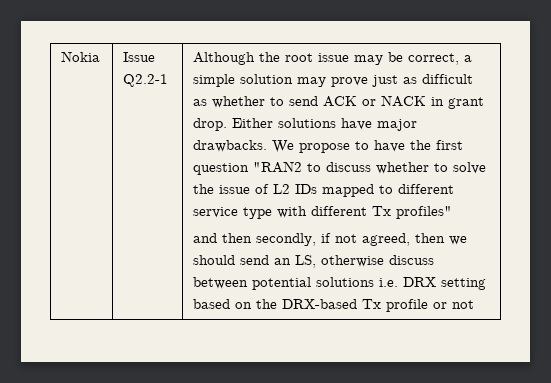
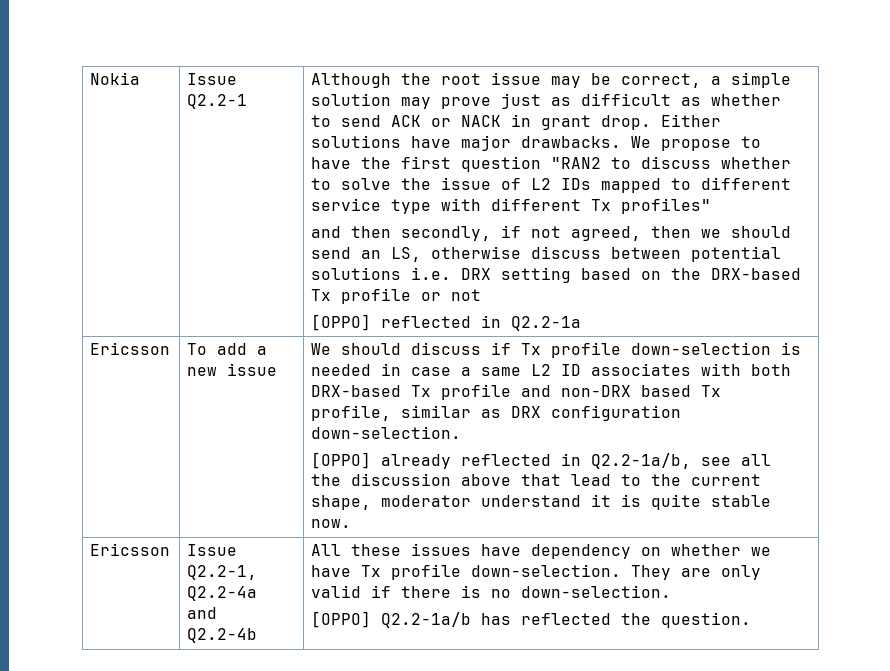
(475, 304) none -> [311,314,582,331] [90,342,171,355] [187,343,268,355] [187,363,278,376] [311,342,802,358] [311,363,792,376] [311,384,722,400] [311,405,682,421] [311,426,462,439] [311,452,772,469] [311,473,762,486] [311,494,772,510] [311,519,352,528] [90,543,171,556] [187,544,238,556] [187,565,258,580] [187,586,258,601] [187,607,218,619] [187,628,258,643] [311,543,772,559] [311,564,762,580] [311,585,672,598] [311,611,752,628] // [OPPO] reflected in Q2.2-1a // Ericsson | To add a new issue | We should discuss if Tx profile down-selection is needed in case a same L2 ID associates with both DRX-based Tx profile and non-DRX based Tx profile, similar as DRX configuration down-selection. // [OPPO] already reflected in Q2.2-1a/b, see all the discussion above that lead to the current shape, moderator understand it is quite stable now. // Ericsson | Issue Q2.2-1, Q2.2-4a and Q2.2-4b | All these issues have dependency on whether we have Tx profile down-selection. They are only valid if there is no down-selection. // [OPPO] Q2.2-1a/b has reflected the question.

